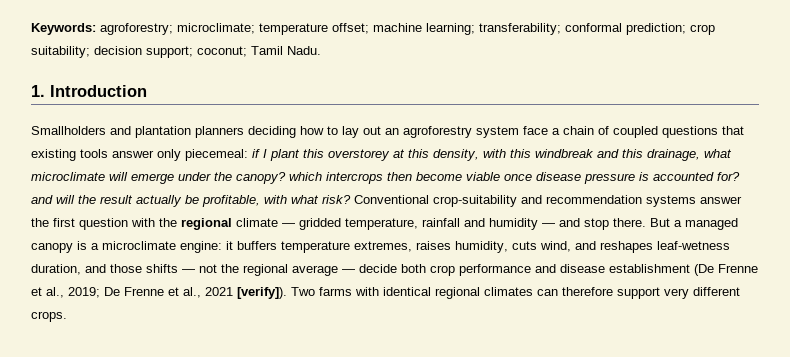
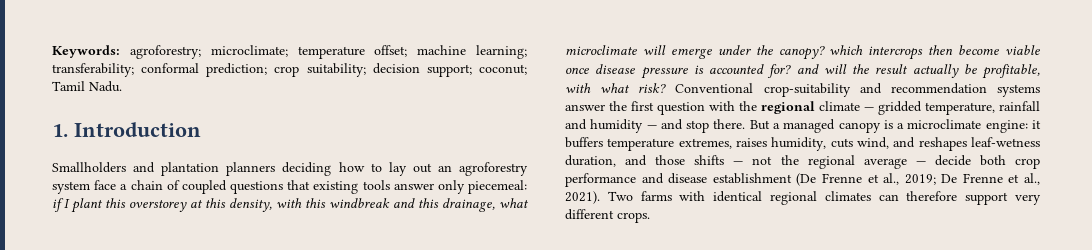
[205,287,287,299] 2021 [verify]). -> [565,191,600,204] 2021).

